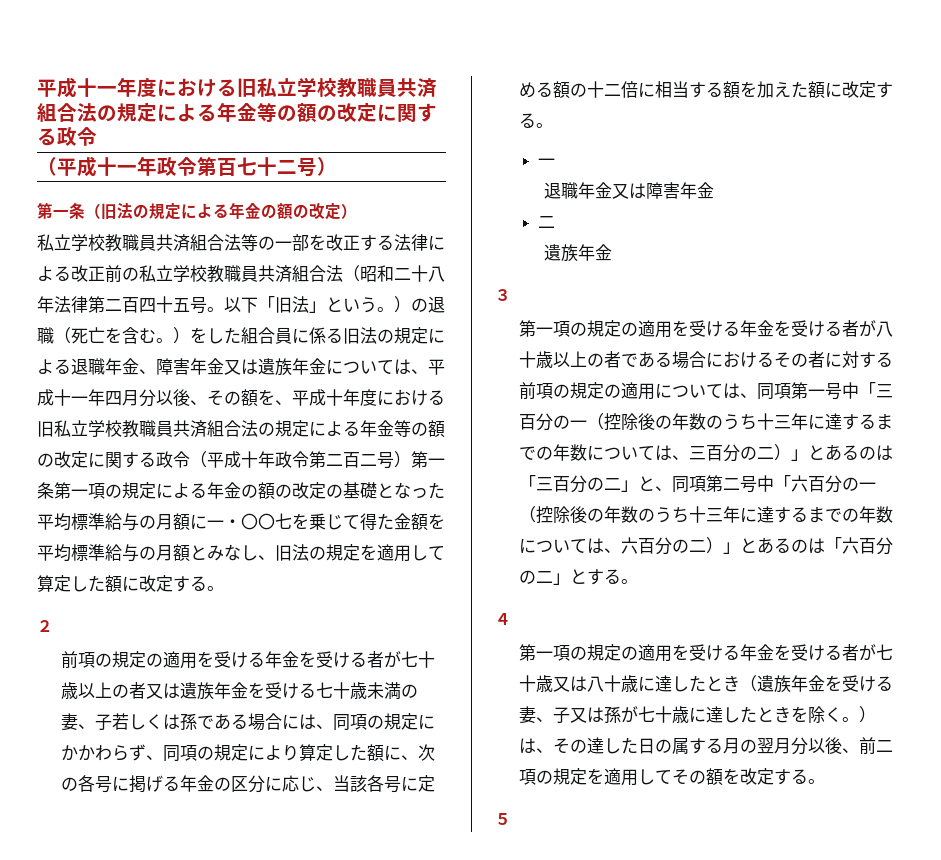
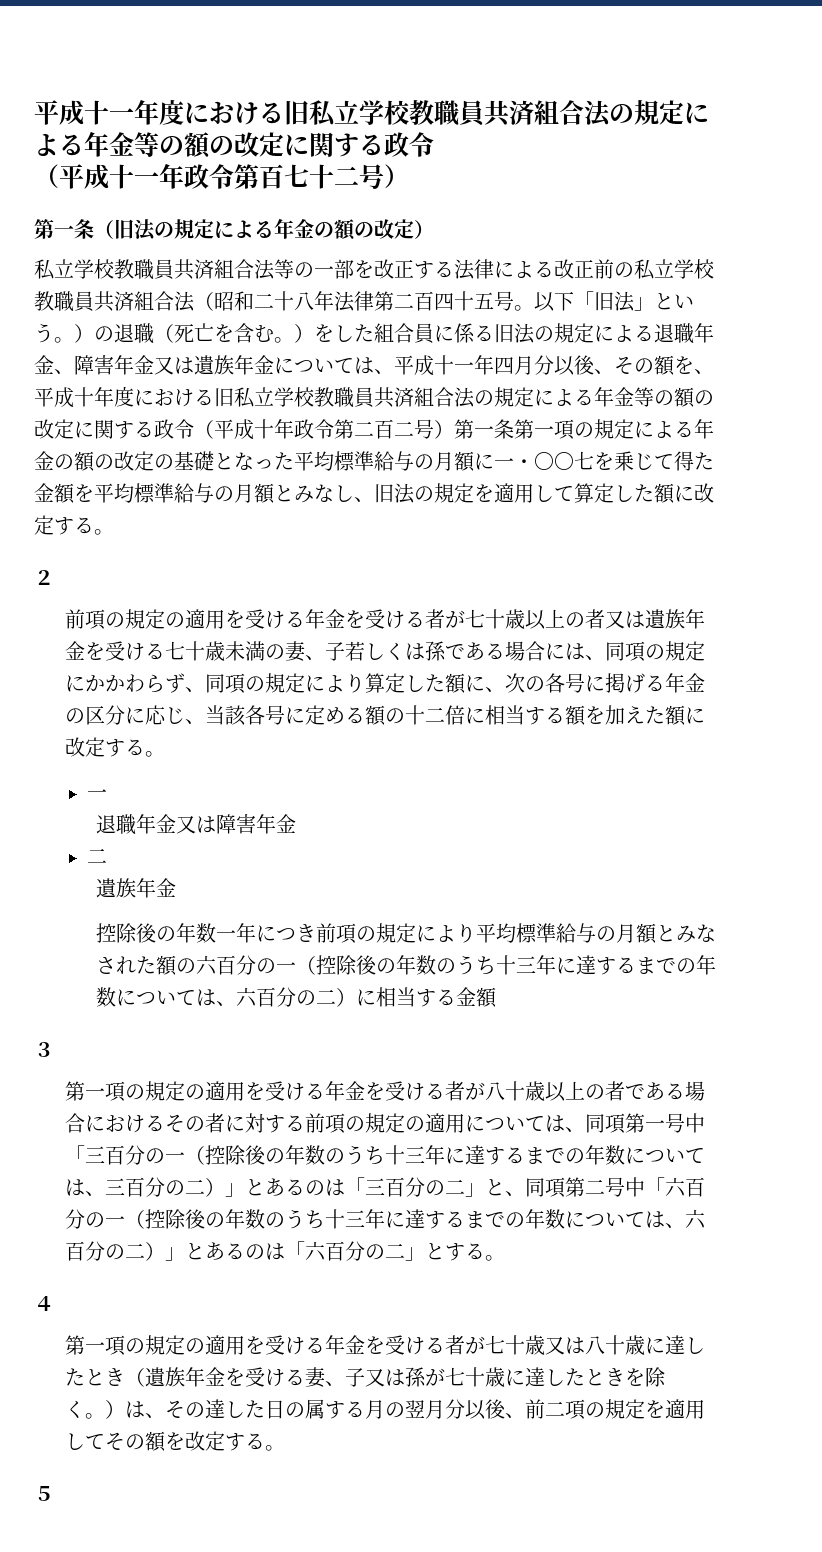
(612, 252) none -> [95,923,716,944] [95,955,716,976] [95,987,497,1008] // 控除後の年数一年につき前項の規定により平均標準給与の月額とみなされた額の六百分の一（控除後の年数のうち十三年に達するまでの年数については、六百分の二）に相当する金額

